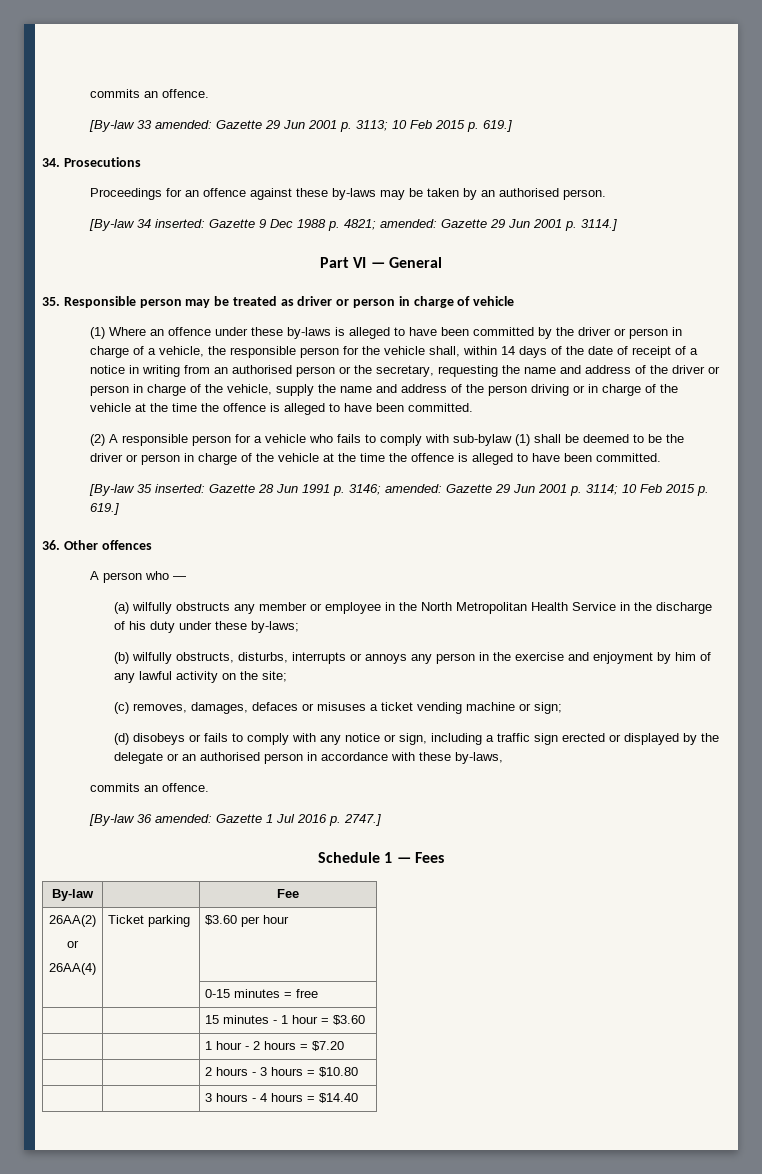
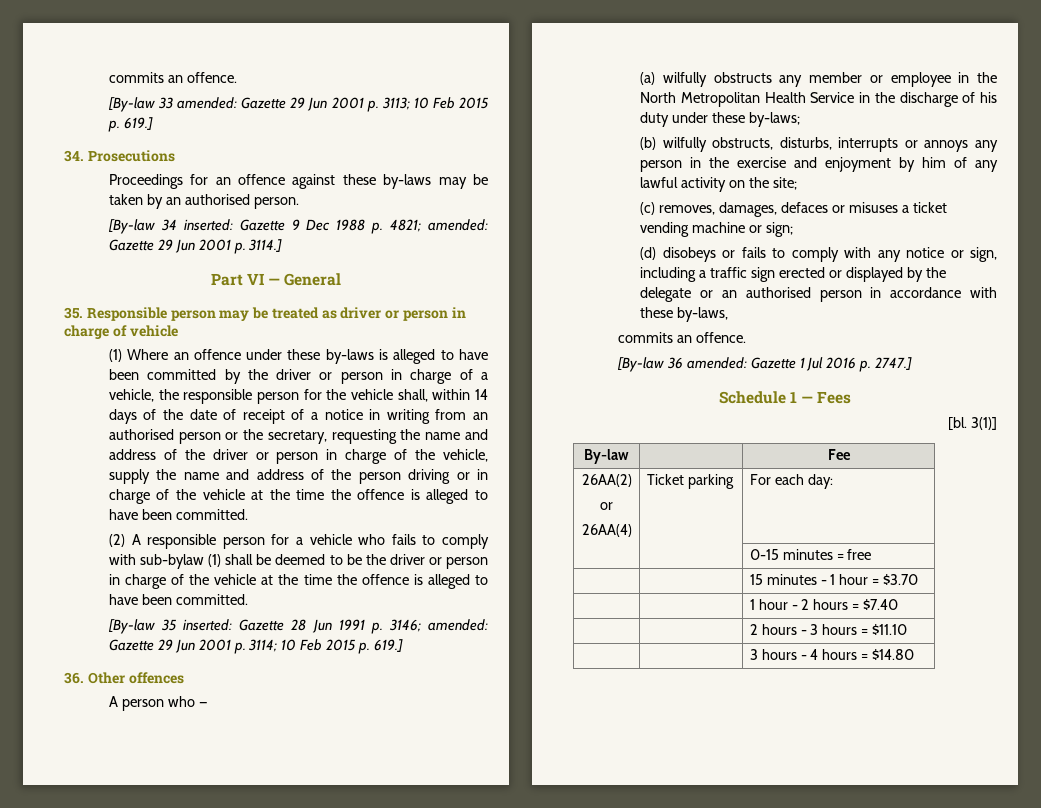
(444, 857) none -> [948,417,997,430] // [bl. 3(1)]
[205,915,290,927] $3.60 per hour -> [749,474,833,489] For each day:
[333,1015,366,1025] $3.60 -> [883,574,919,585] $3.70
[312,1041,345,1051] $7.20 -> [863,599,899,610] $7.40
[319,1067,359,1077] $10.80 -> [872,624,908,635] $11.10
[319,1093,359,1103] $14.40 -> [872,649,915,660] $14.80

